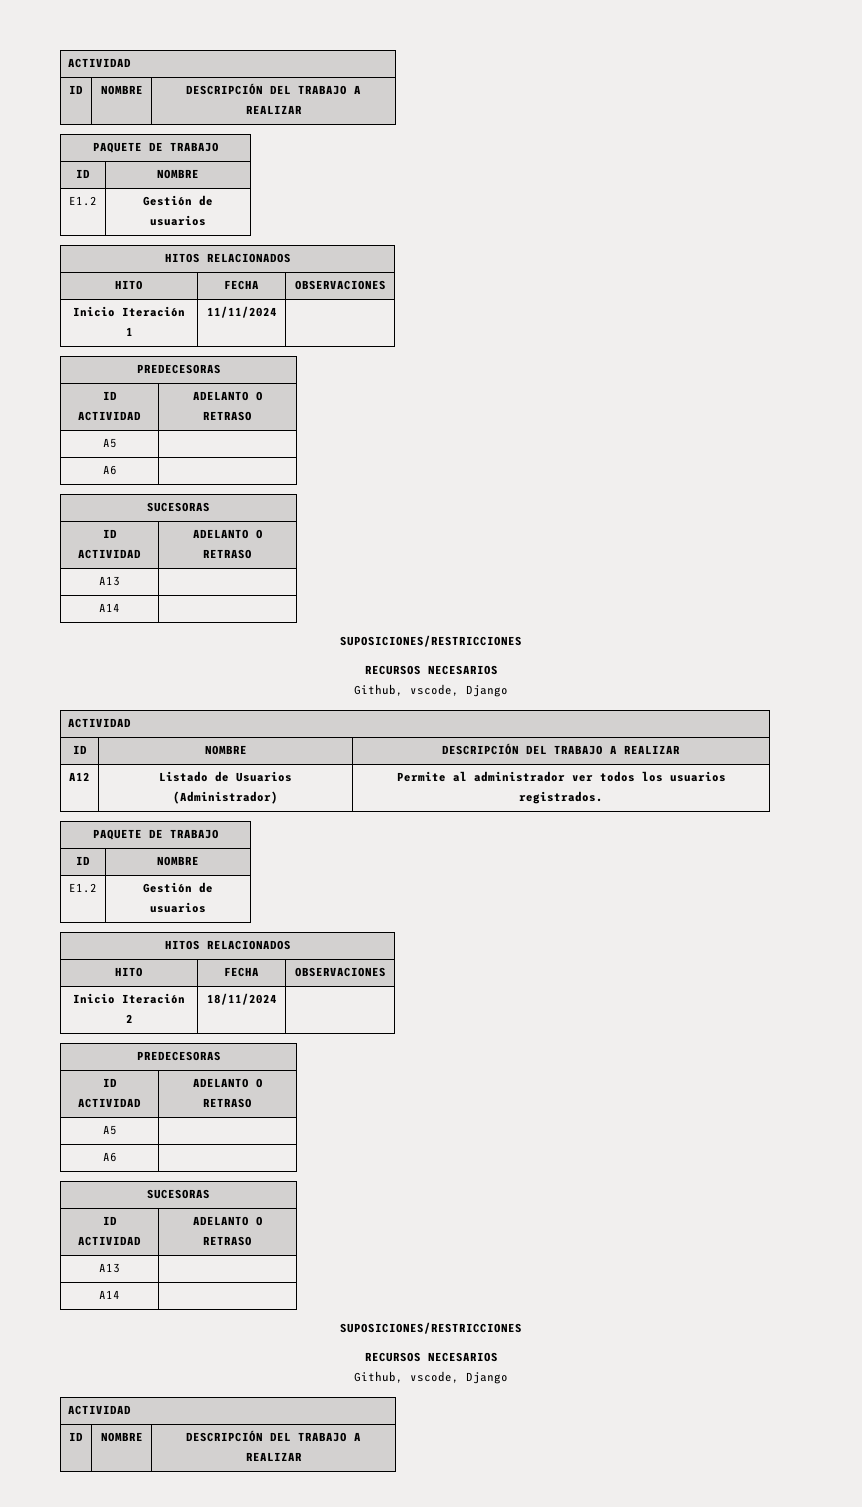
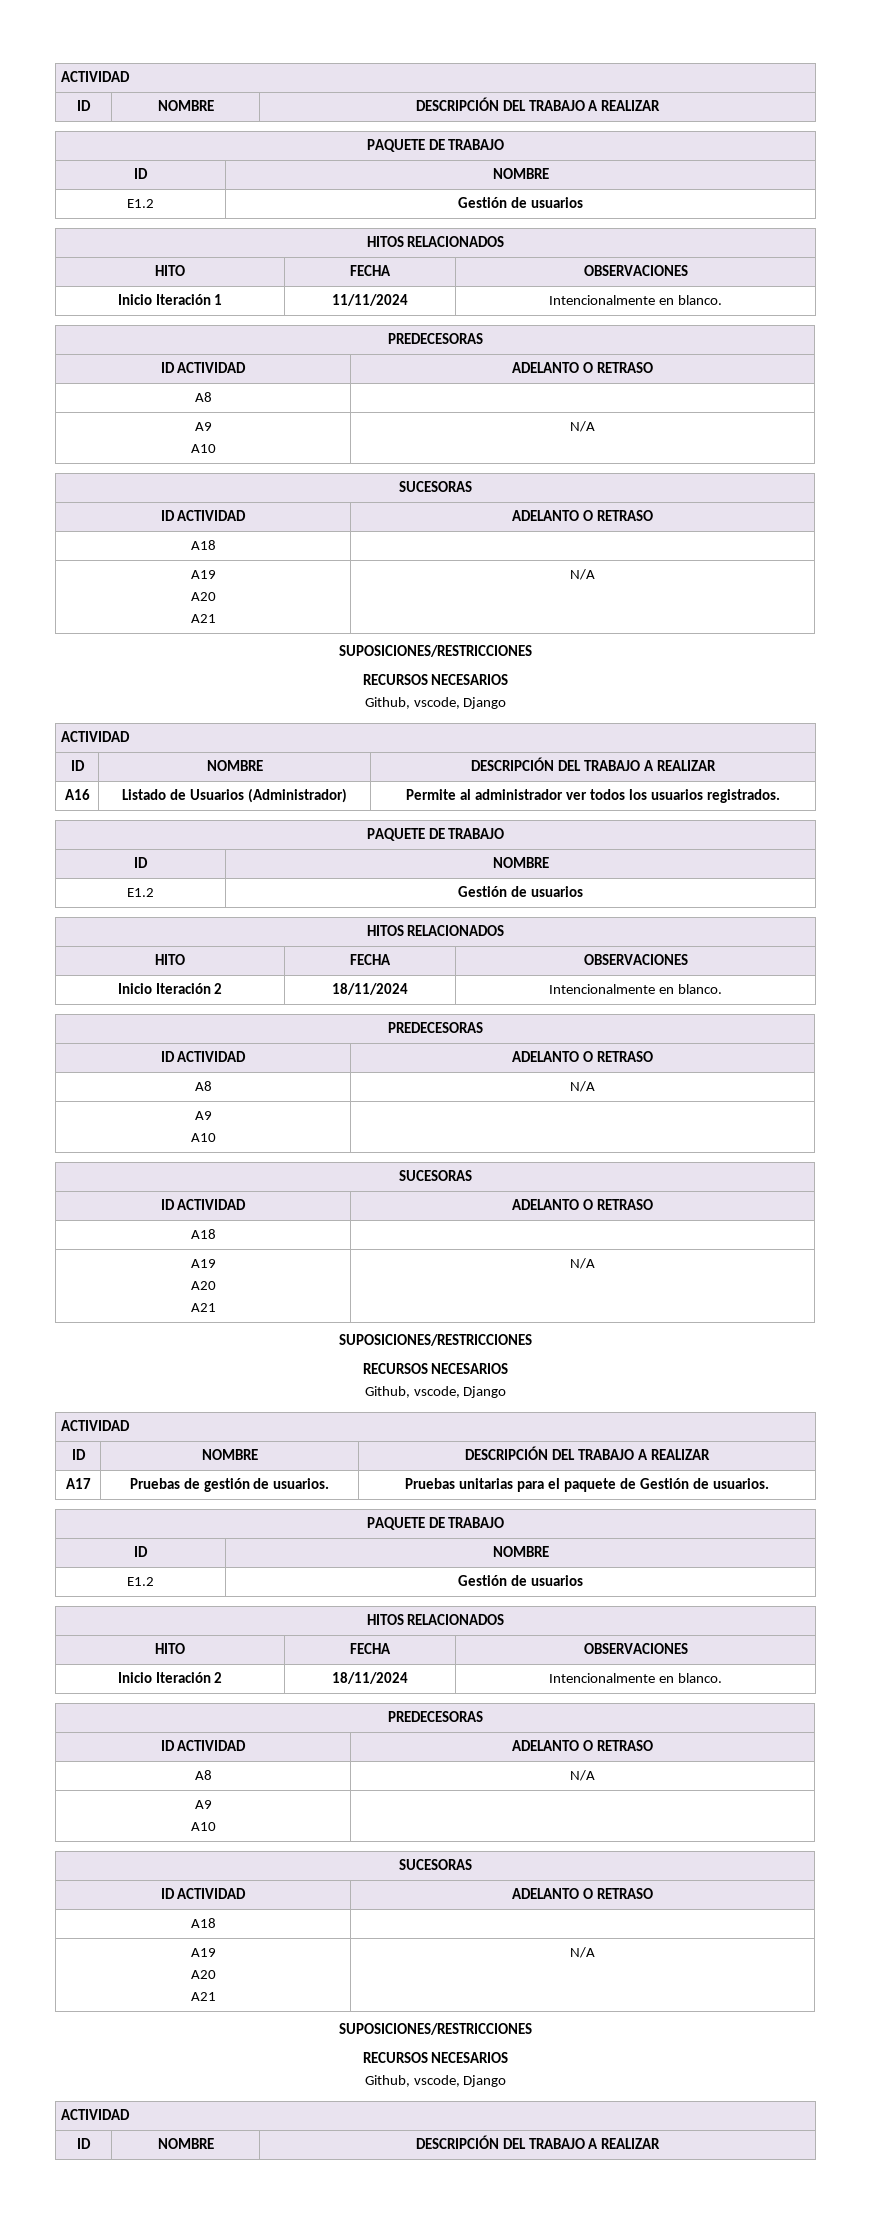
[136,364,221,374] [102,391,117,400] [78,411,141,421] [192,391,263,401] [202,411,252,421] [102,438,117,448] [102,465,117,475] [147,502,210,512] [102,529,117,538] [78,549,141,559] [192,529,263,539] [202,549,252,559] [99,576,120,586] [99,603,120,612] // PREDECESORAS // ID ACTIVIDAD | ADELANTO O RETRASO // A5 | // A6 | // SUCESORAS // ID ACTIVIDAD | ADELANTO O RETRASO // A13 | // A14 | -> [549,295,722,305] [387,333,483,344] [160,362,247,373] [512,362,653,373] [194,392,212,402] [194,422,212,431] [190,444,216,453] [570,421,595,432] [398,481,472,492] [160,510,247,521] [512,510,653,521] [190,540,216,550] [190,570,216,579] [190,592,216,601] [190,614,216,623] [570,569,595,580] Intencionalmente en blanco. // PREDECESORAS // ID ACTIVIDAD | ADELANTO O RETRASO // A8 | // A9 // A10 | N/A // SUCESORAS // ID ACTIVIDAD | ADELANTO O RETRASO // A18 | // A19 // A20 // A21 | N/A
[69,772,90,781] A12 -> [64,789,90,800] A16
[136,1051,221,1061] [102,1078,117,1087] [78,1098,141,1108] [192,1078,263,1088] [202,1098,252,1108] [102,1125,117,1135] [102,1152,117,1162] [147,1189,210,1199] [102,1216,117,1225] [78,1236,141,1246] [192,1216,263,1226] [202,1236,252,1246] [99,1263,120,1273] [99,1290,120,1299] // PREDECESORAS // ID ACTIVIDAD | ADELANTO O RETRASO // A5 | // A6 | // SUCESORAS // ID ACTIVIDAD | ADELANTO O RETRASO // A13 | // A14 | -> [549,984,722,994] [387,1022,483,1033] [160,1051,247,1062] [512,1051,653,1062] [194,1081,212,1091] [570,1081,595,1092] [194,1111,212,1120] [190,1133,216,1142] [398,1170,472,1181] [160,1199,247,1210] [512,1199,653,1210] [190,1229,216,1239] [190,1259,216,1268] [190,1281,216,1290] [190,1303,216,1312] [570,1258,595,1269] Intencionalmente en blanco. // PREDECESORAS // ID ACTIVIDAD | ADELANTO O RETRASO // A8 | N/A // A9 // A10 | // SUCESORAS // ID ACTIVIDAD | ADELANTO O RETRASO // A18 | // A19 // A20 // A21 | N/A
(302, 1456) none -> [65,1478,91,1489] [129,1478,330,1492] [405,1478,769,1492] [366,1517,505,1530] [134,1546,148,1557] [492,1546,549,1557] [127,1577,154,1586] [458,1575,583,1586] [366,1614,505,1625] [155,1643,185,1654] [350,1643,391,1654] [583,1643,688,1654] [117,1672,223,1683] [332,1672,408,1684] [549,1673,722,1683] [387,1711,483,1722] [160,1740,247,1751] [512,1740,653,1751] [194,1770,212,1780] [570,1770,595,1781] [194,1800,212,1809] [190,1822,216,1831] [398,1859,472,1870] [160,1888,247,1899] [512,1888,653,1899] [190,1918,216,1928] [190,1948,216,1957] [190,1970,216,1979] [190,1992,216,2001] [570,1947,595,1958] [339,2023,532,2035] [362,2052,509,2063] [364,2075,507,2087] [61,2109,131,2120] [77,2138,91,2149] [157,2138,214,2149] [415,2135,661,2149] // A17 | Pruebas de gestión de usuarios. | Pruebas unitarias para el paquete de Gestión de usuarios. // PAQUETE DE TRABAJO // ID | NOMBRE // E1.2 | Gestión de usuarios // HITOS RELACIONADOS // HITO | FECHA | OBSERVACIONES // Inicio Iteración 2 | 18/11/2024 | Intencionalmente en blanco. // PREDECESORAS // ID ACTIVIDAD | ADELANTO O RETRASO // A8 | N/A // A9 // A10 | // SUCESORAS // ID ACTIVIDAD | ADELANTO O RETRASO // A18 | // A19 // A20 // A21 | N/A // SUPOSICIONES/RESTRICCIONES // RECURSOS NECESARIOS // Github, vscode, Django // ACTIVIDAD // ID | NOMBRE | DESCRIPCIÓN DEL TRABAJO A REALIZAR

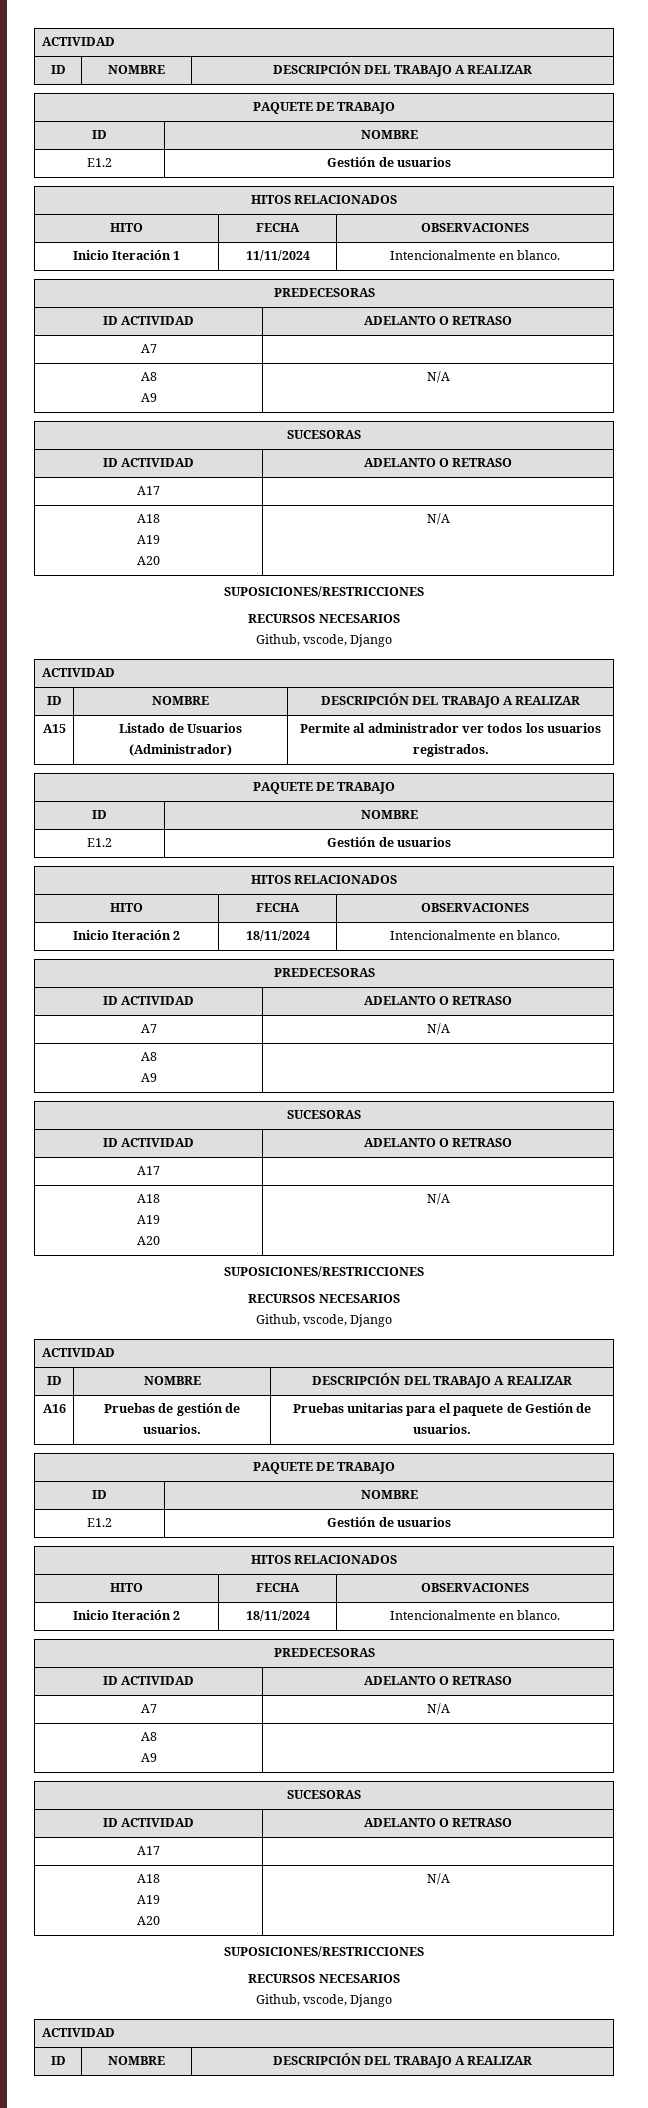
[194,392,212,402] [194,422,212,431] [190,444,216,453] A8 | // A9 // A10 -> [140,344,157,353] [140,372,157,381] [140,393,157,402] A7 | // A8 // A9
[190,540,216,550] [190,570,216,579] [190,592,216,601] [190,614,216,623] A18 | // A19 // A20 // A21 -> [137,486,160,495] [137,514,160,523] [137,535,160,544] [137,556,160,565] A17 | // A18 // A19 // A20
[64,789,90,800] A16 -> [42,724,66,733] A15
[194,1081,212,1091] [570,1081,595,1092] [194,1111,212,1120] [190,1133,216,1142] [398,1170,472,1181] [160,1199,247,1210] [512,1199,653,1210] [190,1229,216,1239] [190,1259,216,1268] [190,1281,216,1290] [190,1303,216,1312] A8 | N/A // A9 // A10 | // SUCESORAS // ID ACTIVIDAD | ADELANTO O RETRASO // A18 | // A19 // A20 // A21 -> [140,1024,157,1033] [426,1023,450,1035] [140,1052,157,1061] [140,1073,157,1082] [287,1110,361,1119] [102,1138,195,1147] [363,1138,513,1147] [137,1166,160,1175] [137,1194,160,1203] [137,1215,160,1224] [137,1236,160,1245] A7 | N/A // A8 // A9 | // SUCESORAS // ID ACTIVIDAD | ADELANTO O RETRASO // A17 | // A18 // A19 // A20
[65,1478,91,1489] A17 -> [42,1404,66,1413] A16
[194,1770,212,1780] [570,1770,595,1781] [194,1800,212,1809] [190,1822,216,1831] [398,1859,472,1870] [160,1888,247,1899] [512,1888,653,1899] [190,1918,216,1928] [190,1948,216,1957] [190,1970,216,1979] [190,1992,216,2001] A8 | N/A // A9 // A10 | // SUCESORAS // ID ACTIVIDAD | ADELANTO O RETRASO // A18 | // A19 // A20 // A21 -> [140,1704,157,1713] [426,1703,450,1715] [140,1732,157,1741] [140,1753,157,1762] [287,1790,361,1799] [102,1818,195,1827] [363,1818,513,1827] [137,1846,160,1855] [137,1874,160,1883] [137,1895,160,1904] [137,1916,160,1925] A7 | N/A // A8 // A9 | // SUCESORAS // ID ACTIVIDAD | ADELANTO O RETRASO // A17 | // A18 // A19 // A20

